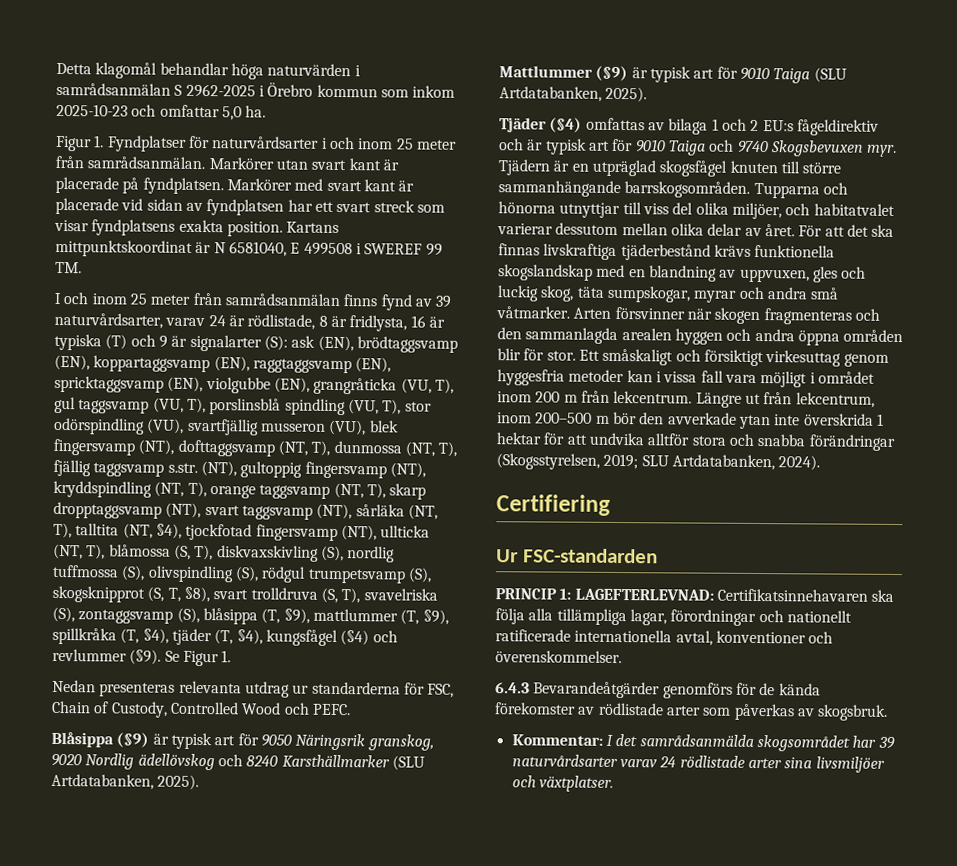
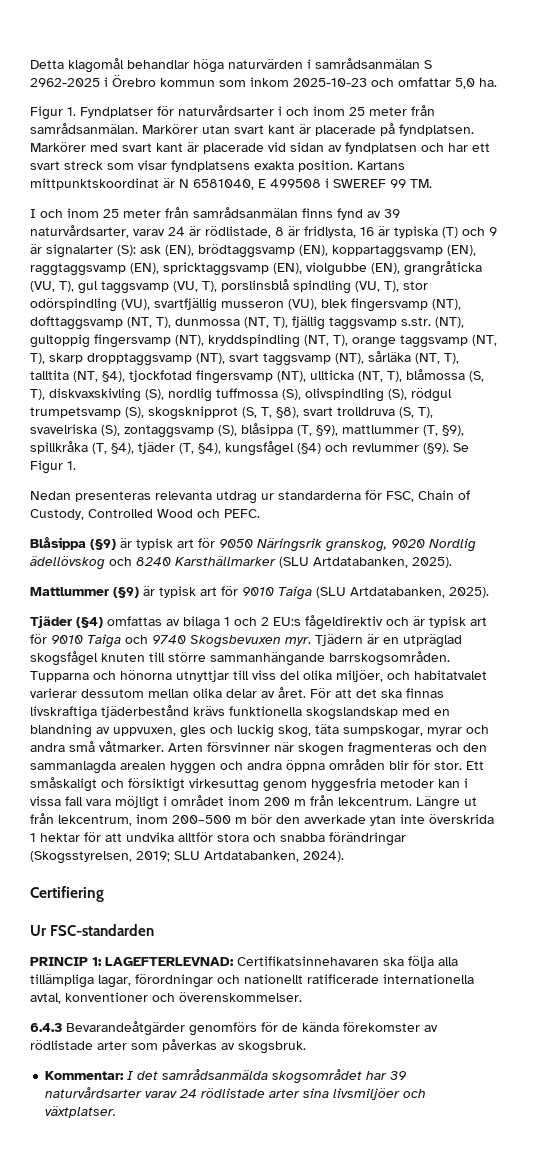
(285, 207) none -> [421,143,444,152] och

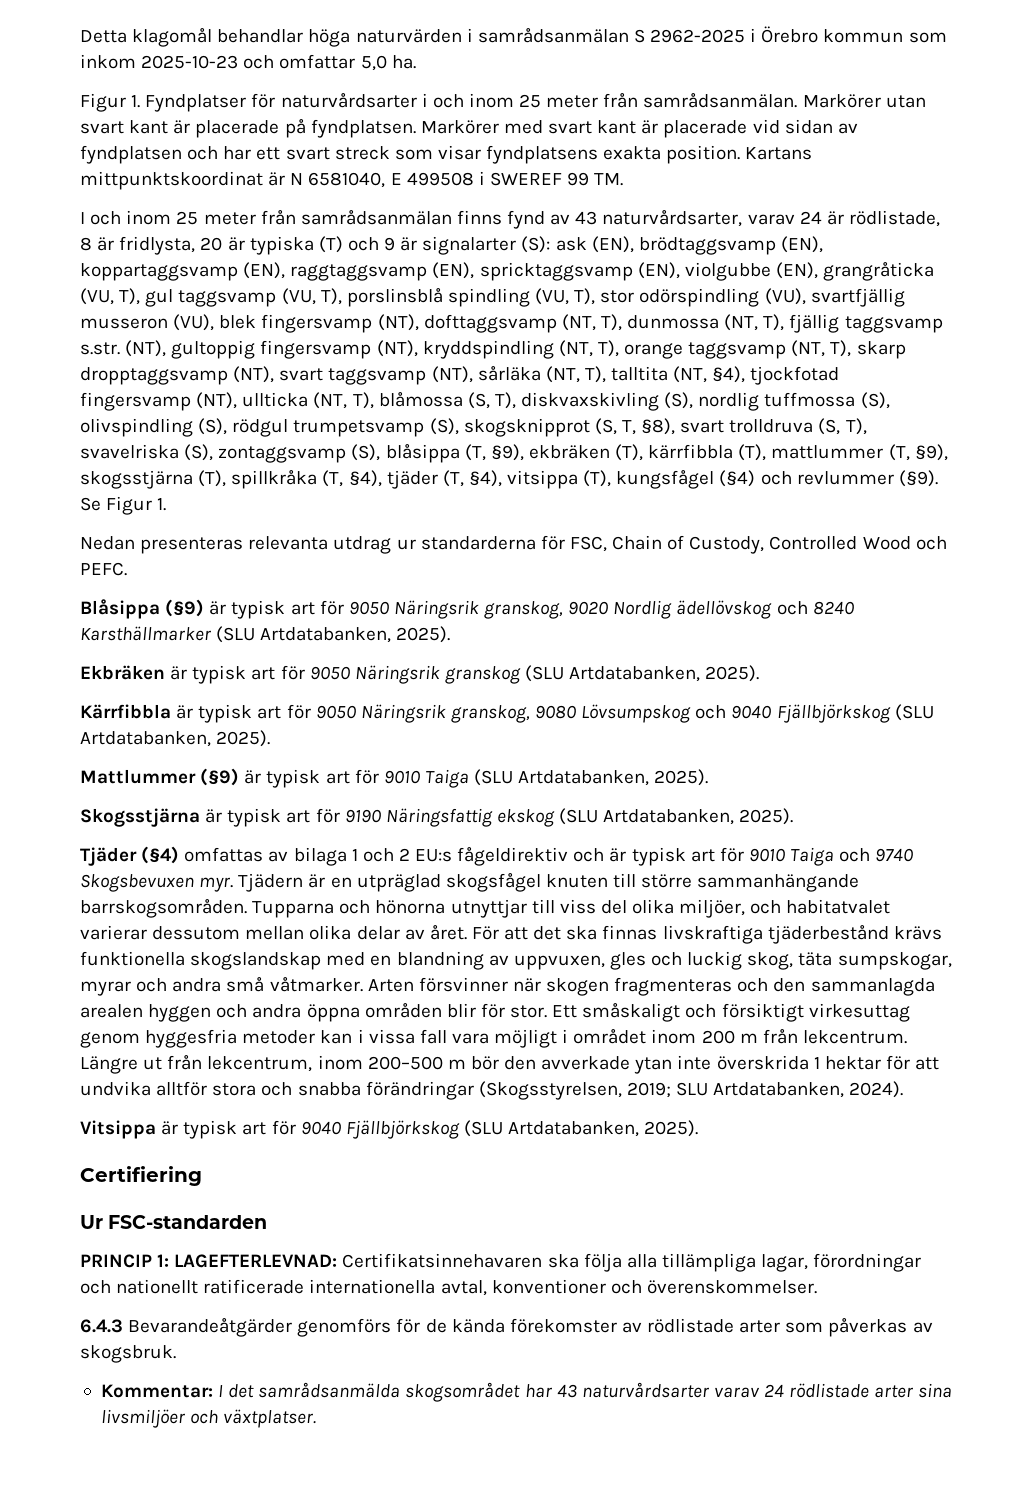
[384,209,400,218] 39 -> [575,211,598,225] 43
[360,227,374,236] 16 -> [200,237,223,251] 20
(338, 430) none -> [528,444,767,461] ekbräken (T), kärrfibbla (T),
(464, 430) none -> [80,470,227,489] skogsstjärna (T),
(221, 448) none -> [507,470,612,489] vitsippa (T),
(452, 562) none -> [80,665,760,684] [80,704,934,723] [80,730,271,747] // Ekbräken är typisk art för 9050 Näringsrik granskog (SLU Artdatabanken, 2025). // Kärrfibbla är typisk art för 9050 Näringsrik granskog, 9080 Lövsumpskog och 9040 Fjällbjörkskog (SLU Artdatabanken, 2025).
(489, 592) none -> [80,808,794,827] // Skogsstjärna är typisk art för 9190 Näringsfattig ekskog (SLU Artdatabanken, 2025).
(344, 856) none -> [80,1120,699,1139] // Vitsippa är typisk art för 9040 Fjällbjörkskog (SLU Artdatabanken, 2025).
[390,1071,408,1080] 39 -> [556,1384,577,1398] 43

